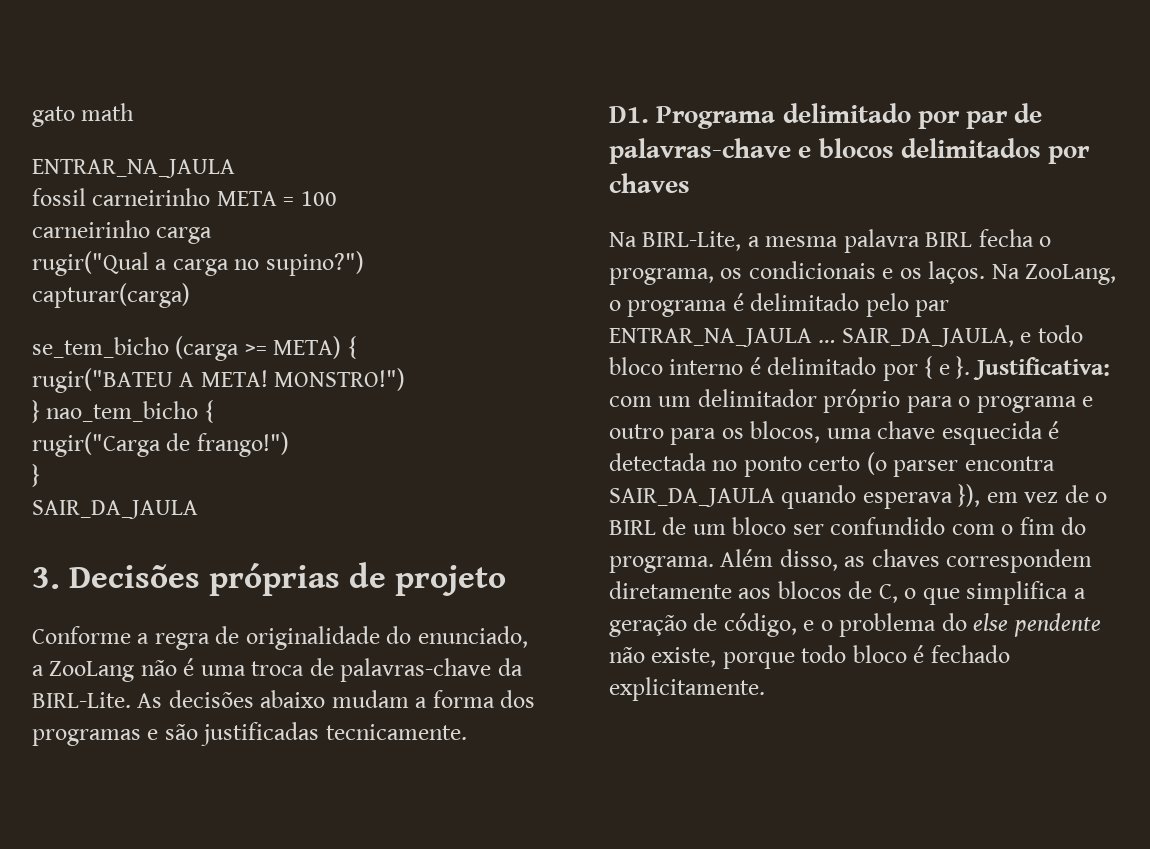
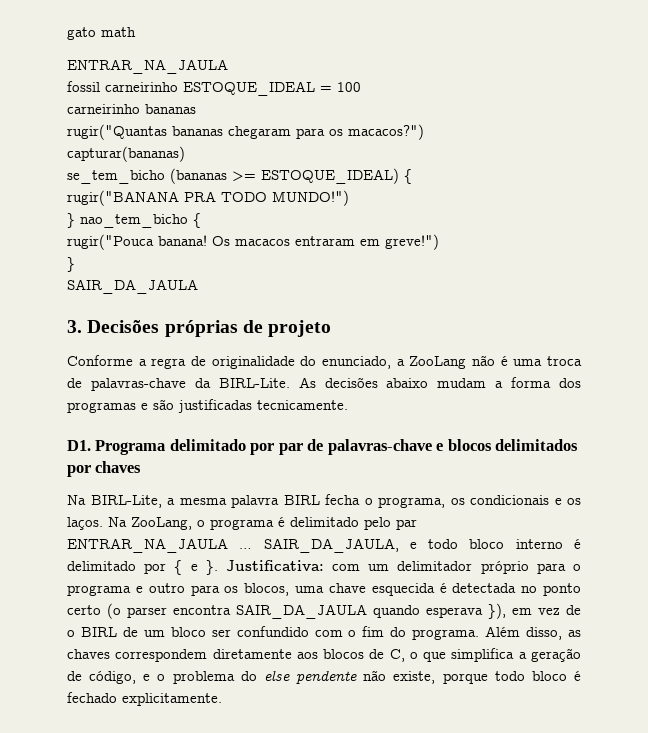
[216,191,277,206] META -> [183,81,315,96] ESTOQUE_IDEAL
[156,227,213,244] [32,251,364,276] [32,283,190,308] [32,336,356,361] [32,368,406,393] [32,400,213,423] [32,432,289,457] carga // rugir("Qual a carga no supino?") // capturar(carga) // se_tem_bicho (carga >= META) { // rugir("BATEU A META! MONSTRO!") // } nao_tem_bicho { // rugir("Carga de frango!") -> [145,104,196,114] [67,124,424,140] [67,146,185,162] [67,168,412,184] [67,190,349,206] [67,213,201,228] [67,234,439,250] bananas // rugir("Quantas bananas chegaram para os macacos?") // capturar(bananas) // se_tem_bicho (bananas >= ESTOQUE_IDEAL) { // rugir("BANANA PRA TODO MUNDO!") // } nao_tem_bicho { // rugir("Pouca banana! Os macacos entraram em greve!")

